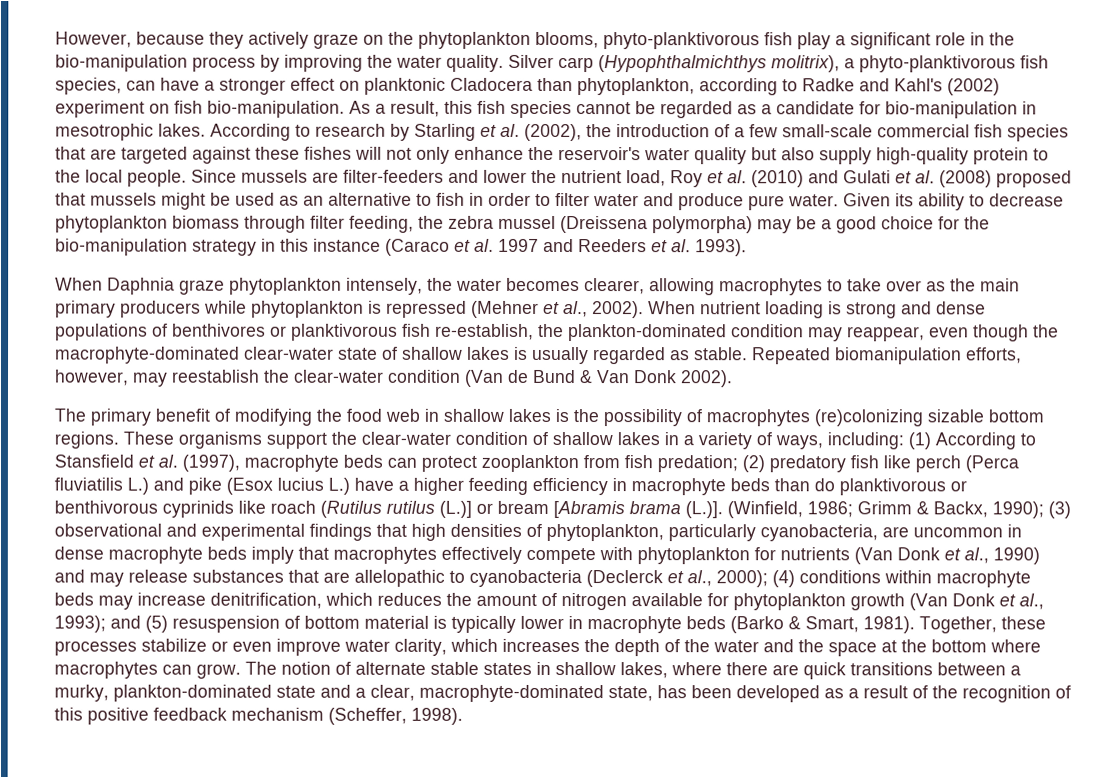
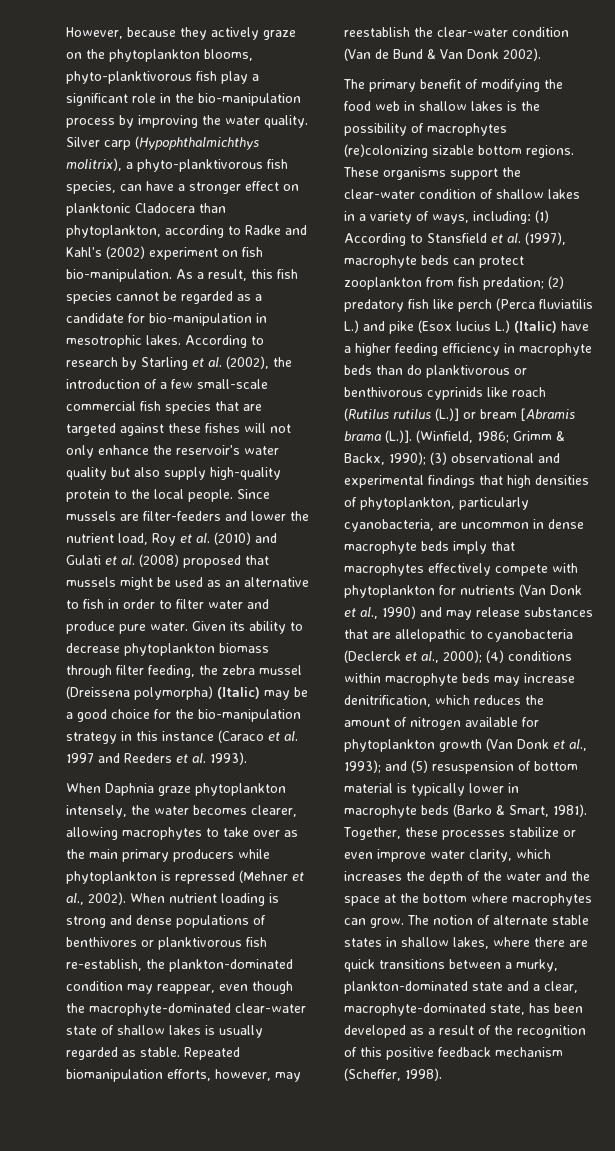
(753, 225) none -> [217,687,260,699] (Italic)
(350, 486) none -> [514,321,557,333] (Italic)

